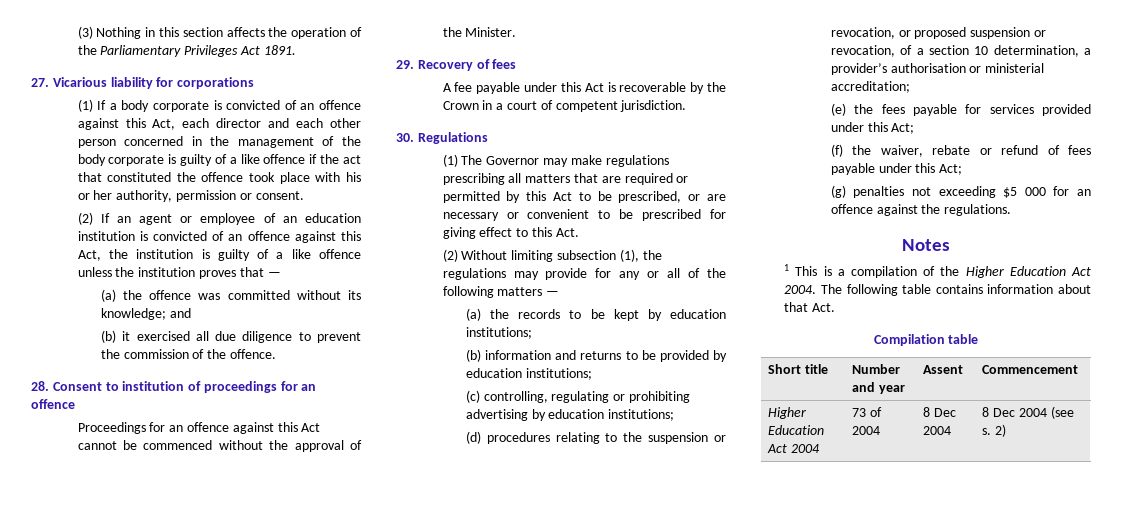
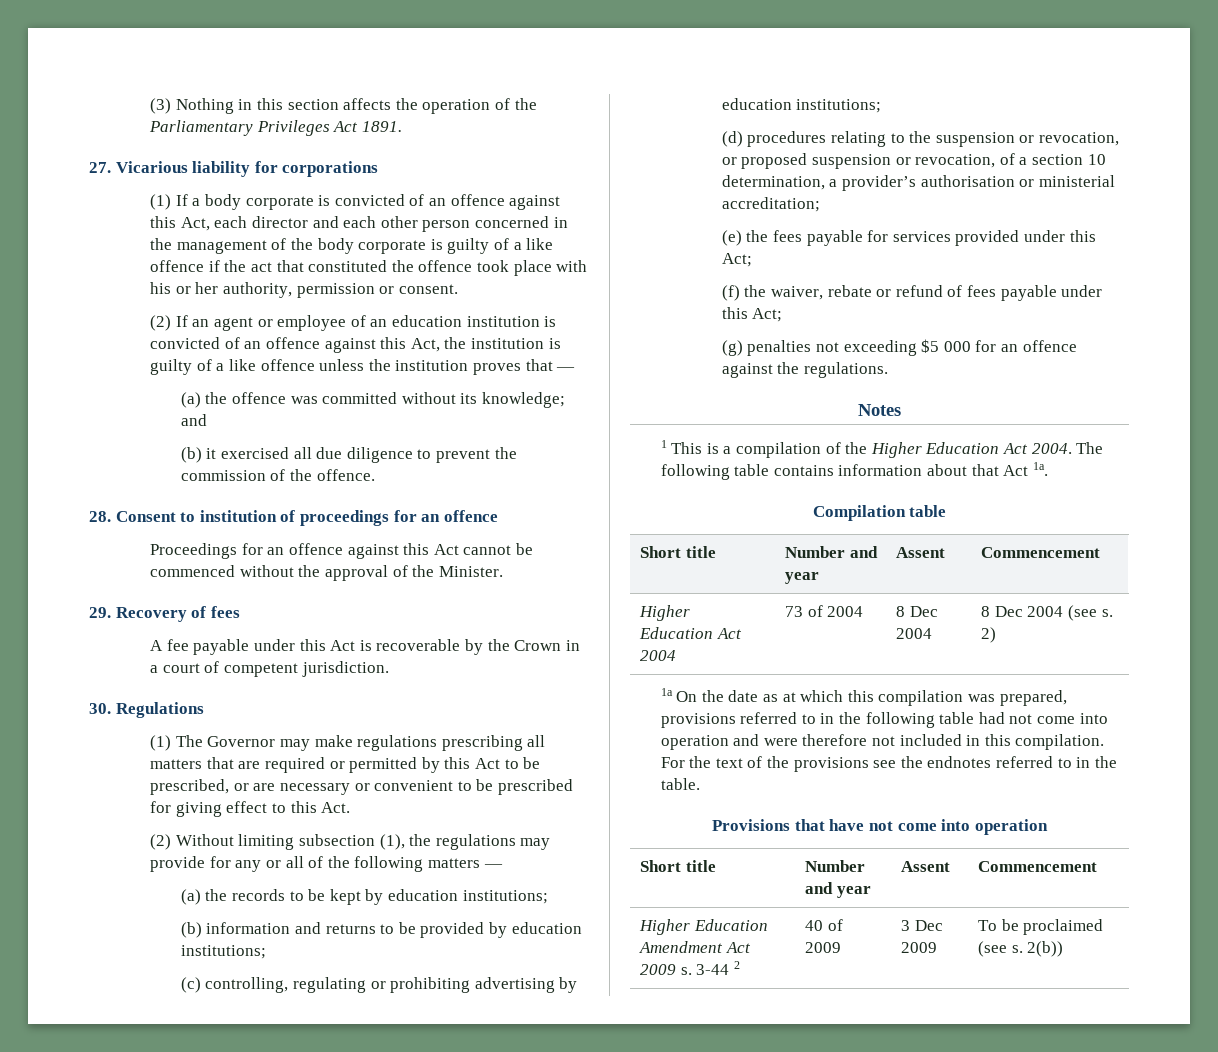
[812,303,836,312] Act. -> [1003,462,1048,476] Act 1a.
(1007, 430) none -> [660,688,1067,706] [660,712,1108,728] [660,734,1105,750] [660,756,1117,772] [660,778,700,790] [712,819,1048,835] [640,860,716,872] [805,860,866,872] [805,882,871,898] [901,861,951,872] [978,861,1098,872] [639,919,768,935] [639,941,751,953] [640,961,740,975] [805,919,843,931] [805,942,842,953] [901,920,943,931] [901,942,938,953] [978,919,1104,935] [978,941,1064,957] // 1a On the date as at which this compilation was prepared, provisions referred to in the following table had not come into operation and were therefore not included in this compilation. For the text of the provisions see the endnotes referred to in the table. // Provisions that have not come into operation // Short title | Number and year | Assent | Commencement // Higher Education Amendment Act 2009 s. 3-44 2 | 40 of 2009 | 3 Dec 2009 | To be proclaimed (see s. 2(b))

